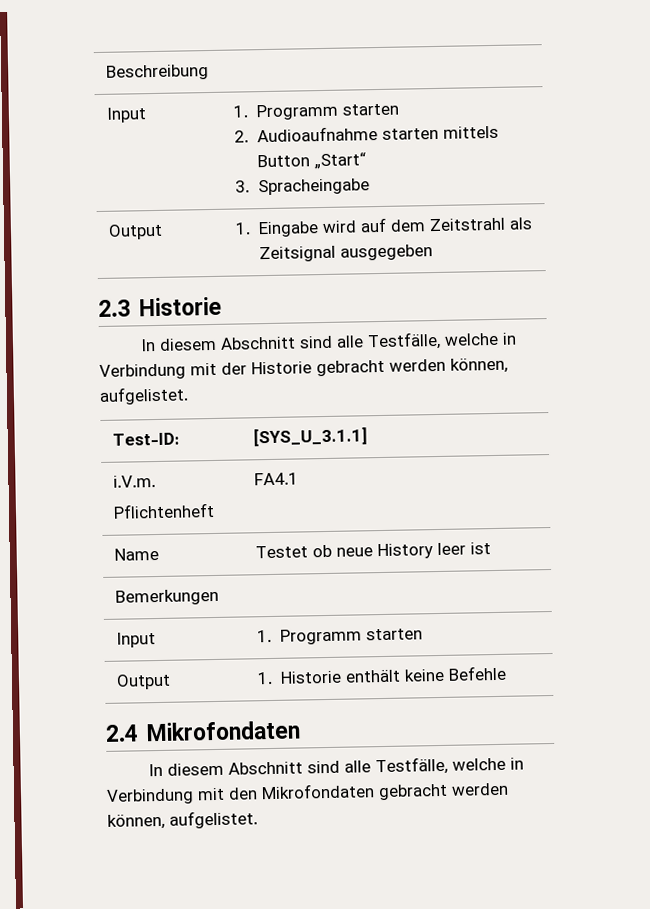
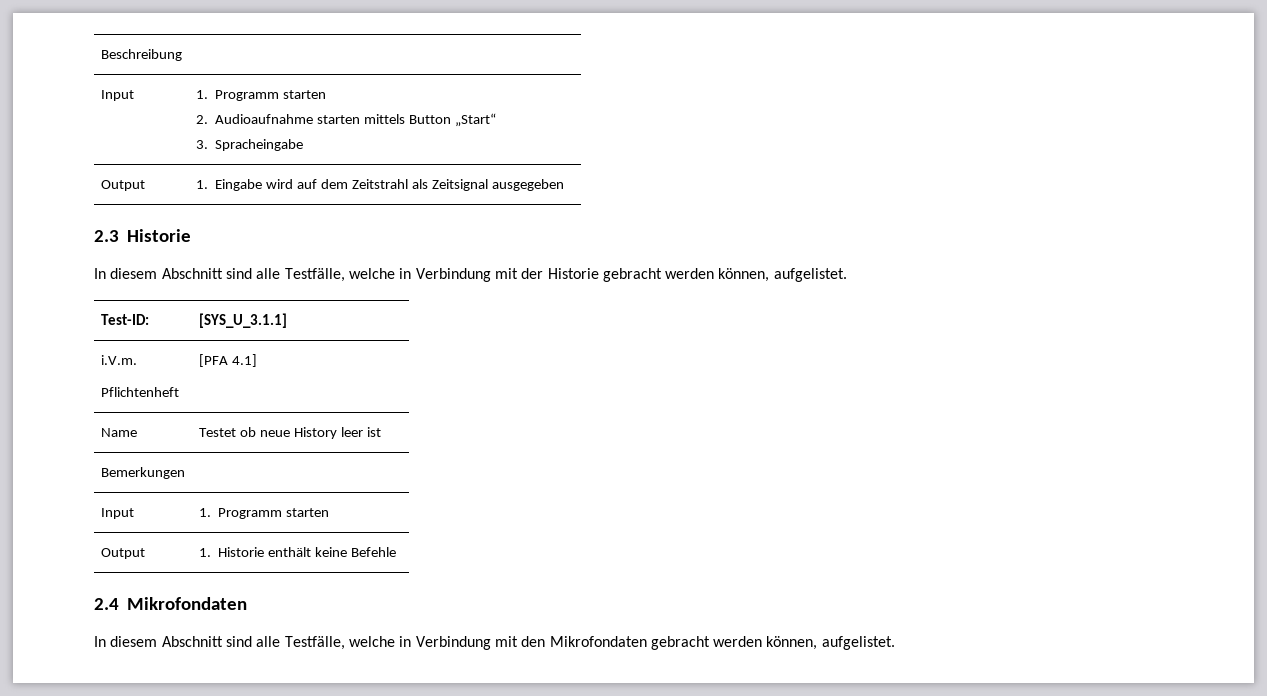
[254,472,300,486] FA4.1 -> [198,354,257,367] [PFA 4.1]

